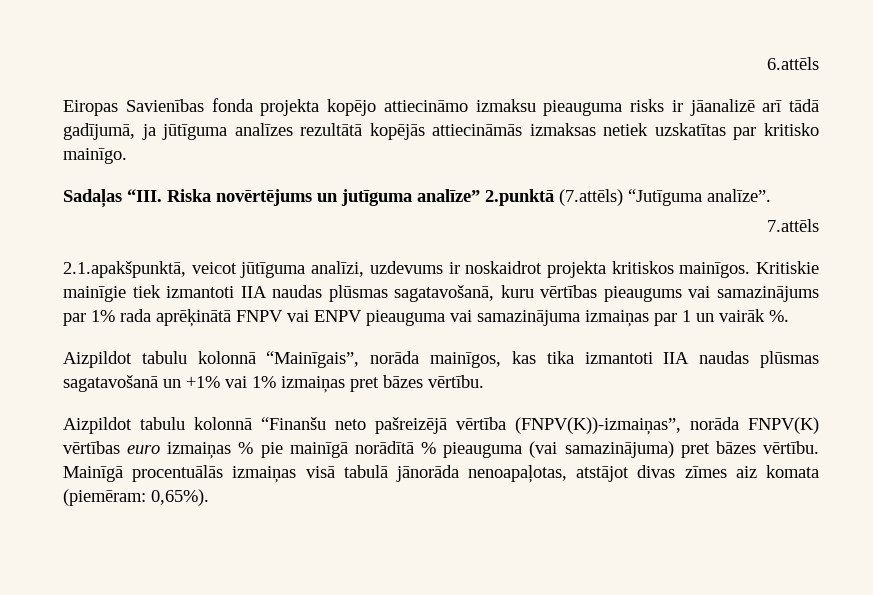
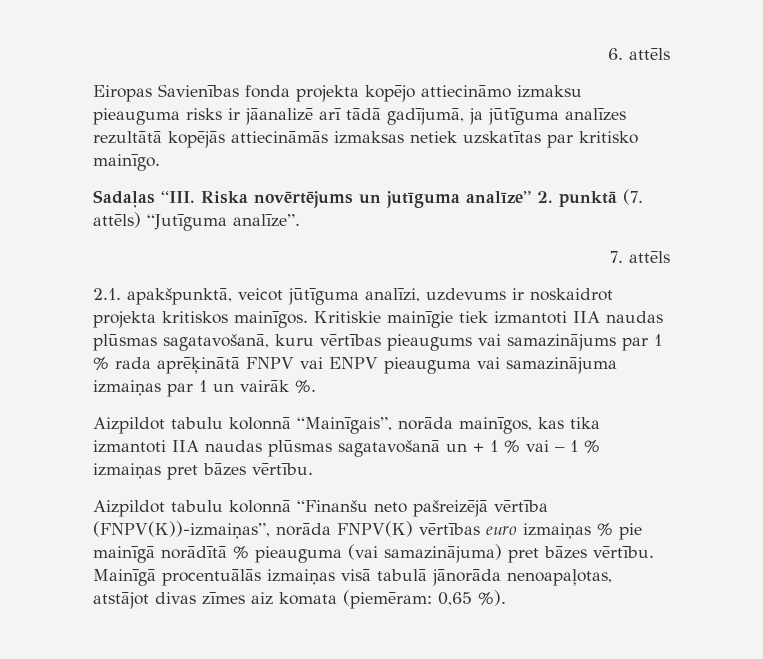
[767,57,819,70] 6.attēls -> [608,48,670,60] 6. attēls
[485,189,771,206] [767,219,819,232] [63,261,186,278] 2.punktā (7.attēls) “Jutīguma analīze”. // 7.attēls // 2.1.apakšpunktā, -> [537,189,643,207] [93,212,300,231] [610,251,670,263] [93,288,232,305] 2. punktā (7. attēls) “Jutīguma analīze”. // 7. attēls // 2.1. apakšpunktā,
[91,310,115,322] 1% -> [654,334,662,346] [93,357,109,370] 1 %
[186,376,276,388] +1% vai 1% -> [473,440,600,453] + 1 % vai – 1 %
[151,489,209,506] 0,65%). -> [438,590,506,606] 0,65 %).

